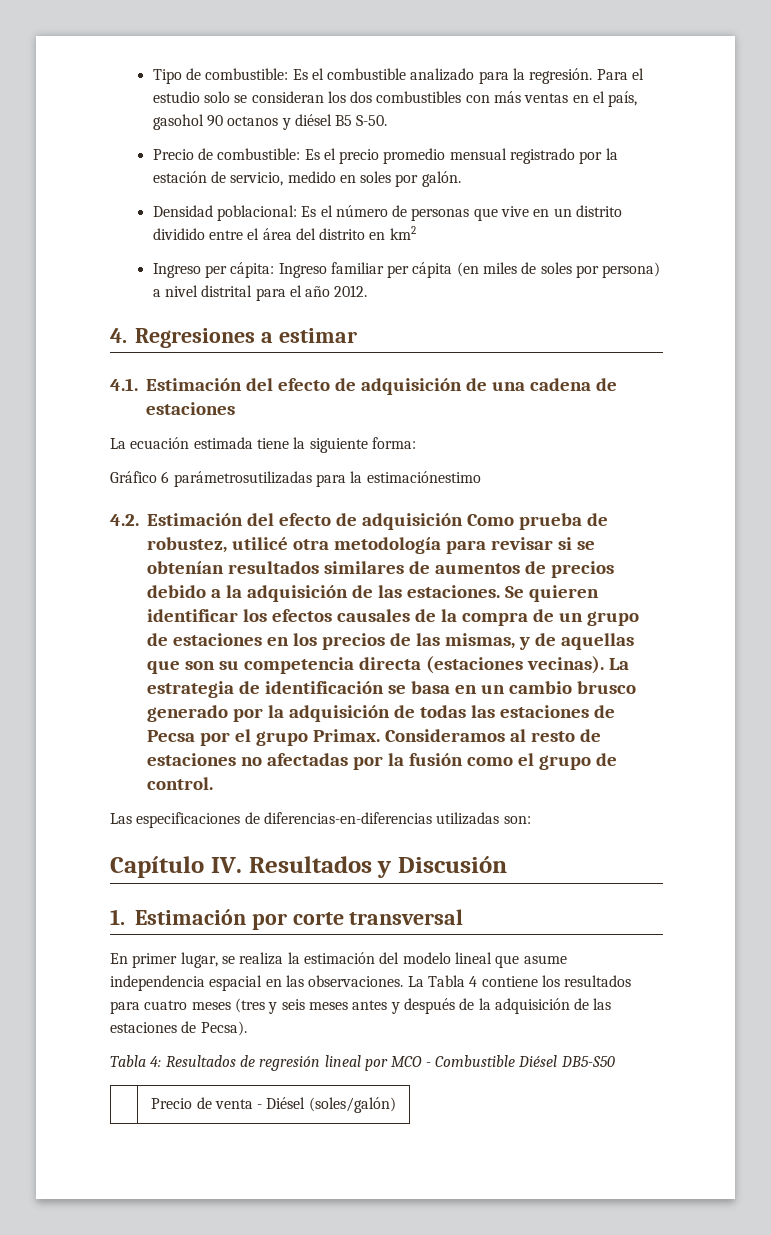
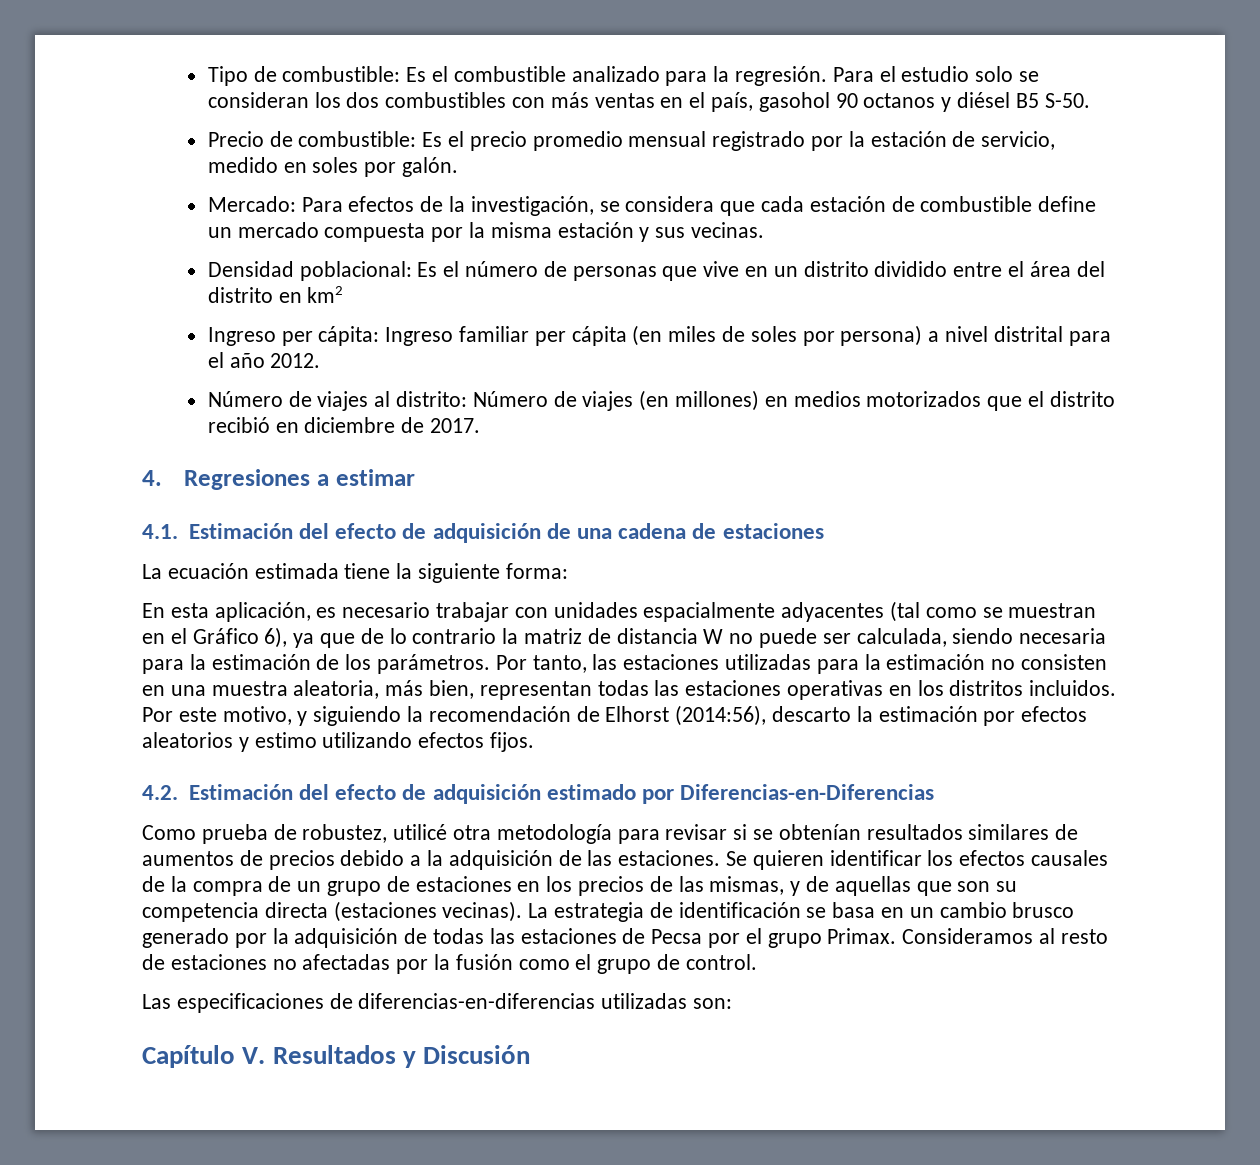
(461, 179) none -> [207,196,1097,216] [207,222,764,242] // Mercado: Para efectos de la investigación, se considera que cada estación de combustible define un mercado compuesta por la misma estación y sus vecinas.
(368, 291) none -> [207,390,1115,411] [207,417,480,433] // Número de viajes al distrito: Número de viajes (en millones) en medios motorizados que el distrito recibió en diciembre de 2017.
[110,471,481,487] Gráfico 6 parámetrosutilizadas para la estimaciónestimo -> [142,601,1097,622] [142,627,1107,648] [142,654,1108,674] [142,680,1117,700] [142,705,1088,726] [142,732,535,752] En esta aplicación, es necesario trabajar con unidades espacialmente adyacentes (tal como se muestran en el Gráfico 6), ya que de lo contrario la matriz de distancia W no puede ser calculada, siendo necesaria para la estimación de los parámetros. Por tanto, las estaciones utilizadas para la estimación no consisten en una muestra aleatoria, más bien, representan todas las estaciones operativas en los distritos incluidos. Por este motivo, y siguiendo la recomendación de Elhorst (2014:56), descarto la estimación por efectos aleatorios y estimo utilizando efectos fijos.
(463, 521) none -> [546,784,935,804] estimado por Diferencias-en-Diferencias //
[210,857,242,873] IV. -> [242,1047,266,1064] V.
[110,909,464,930] [110,952,567,968] [110,975,632,991] [110,998,612,1014] [110,1021,247,1036] [110,1055,615,1071] [151,1097,396,1113] // 1. Estimación por corte transversal // En primer lugar, se realiza la estimación del modelo lineal que asume independencia espacial en las observaciones. La Tabla 4 contiene los resultados para cuatro meses (tres y seis meses antes y después de la adquisición de las estaciones de Pecsa). // Tabla 4: Resultados de regresión lineal por MCO - Combustible Diésel DB5-S50 // | Precio de venta - Diésel (soles/galón) -> (531, 1054) none

